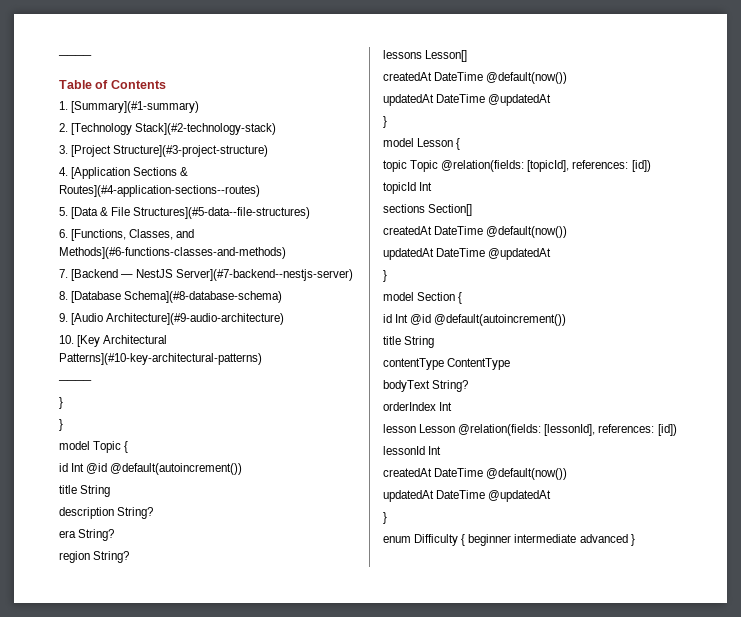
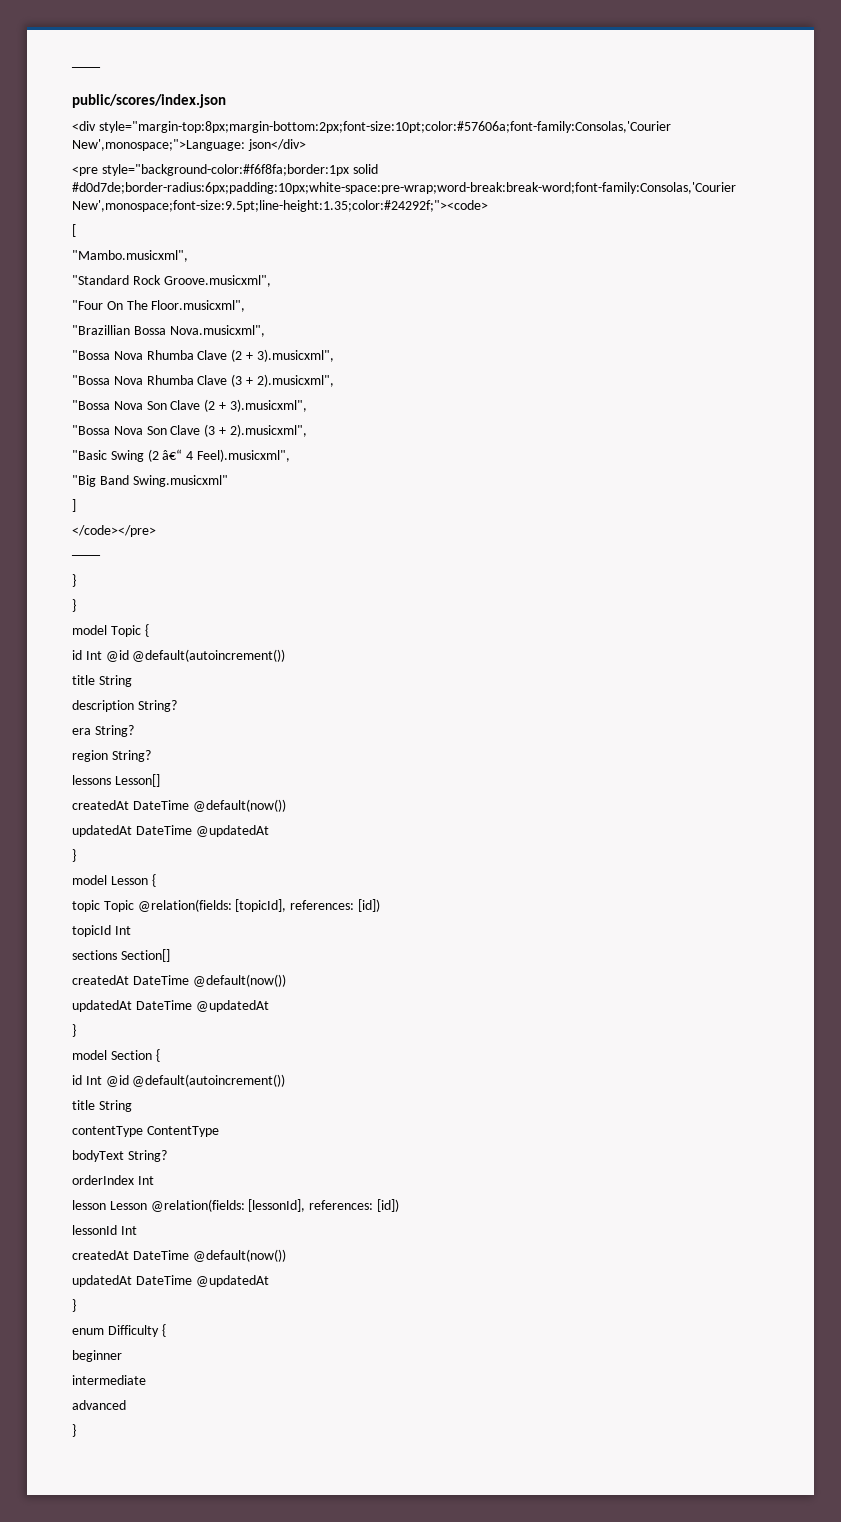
[58,55,92,59] [59,80,166,89] [59,101,200,113] [59,123,277,135] [59,145,269,157] [59,167,189,179] [59,185,260,197] [59,207,311,219] [59,229,195,241] [59,247,286,259] [59,269,354,281] [59,291,283,303] [59,313,285,325] [59,335,168,347] [59,353,262,365] ──── // Table of Contents // 1. [Summary](#1-summary) // 2. [Technology Stack](#2-technology-stack) // 3. [Project Structure](#3-project-structure) // 4. [Application Sections & Routes](#4-application-sections--routes) // 5. [Data & File Structures](#5-data--file-structures) // 6. [Functions, Classes, and Methods](#6-functions-classes-and-methods) // 7. [Backend — NestJS Server](#7-backend--nestjs-server) // 8. [Database Schema](#8-database-schema) // 9. [Audio Architecture](#9-audio-architecture) // 10. [Key Architectural Patterns](#10-key-architectural-patterns) -> [71,67,101,72] [72,94,226,108] [72,121,671,133] [72,139,306,151] [72,164,378,176] [72,182,736,194] [72,200,488,212] [72,224,76,237] [72,250,188,262] [72,275,271,287] [72,300,246,312] [72,325,265,337] [72,349,334,362] [72,374,334,387] [72,399,307,412] [72,424,307,437] [72,449,290,462] [72,475,228,487] [72,499,76,512] [72,525,156,537] ──── // public/scores/index.json // <div style="margin-top:8px;margin-bottom:2px;font-size:10pt;color:#57606a;font-family:Consolas,'Courier New',monospace;">Language: json</div> // <pre style="background-color:#f6f8fa;border:1px solid #d0d7de;border-radius:6px;padding:10px;white-space:pre-wrap;word-break:break-word;font-family:Consolas,'Courier New',monospace;font-size:9.5pt;line-height:1.35;color:#24292f;"><code> // [ // "Mambo.musicxml", // "Standard Rock Groove.musicxml", // "Four On The Floor.musicxml", // "Brazillian Bossa Nova.musicxml", // "Bossa Nova Rhumba Clave (2 + 3).musicxml", // "Bossa Nova Rhumba Clave (3 + 2).musicxml", // "Bossa Nova Son Clave (2 + 3).musicxml", // "Bossa Nova Son Clave (3 + 2).musicxml", // "Basic Swing (2 â€“ 4 Feel).musicxml", // "Big Band Swing.musicxml" // ] // </code></pre>
(466, 540) none -> (166, 1330) //
(512, 540) none -> (122, 1356) //
(577, 538) none -> (146, 1380) //
(628, 538) none -> (126, 1405) //

